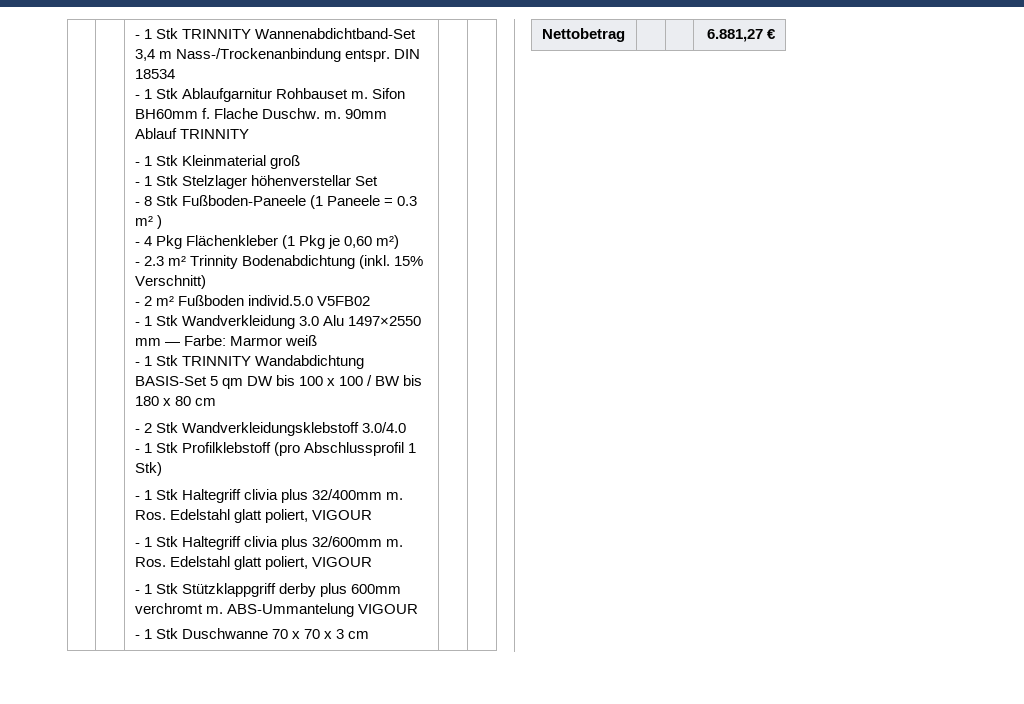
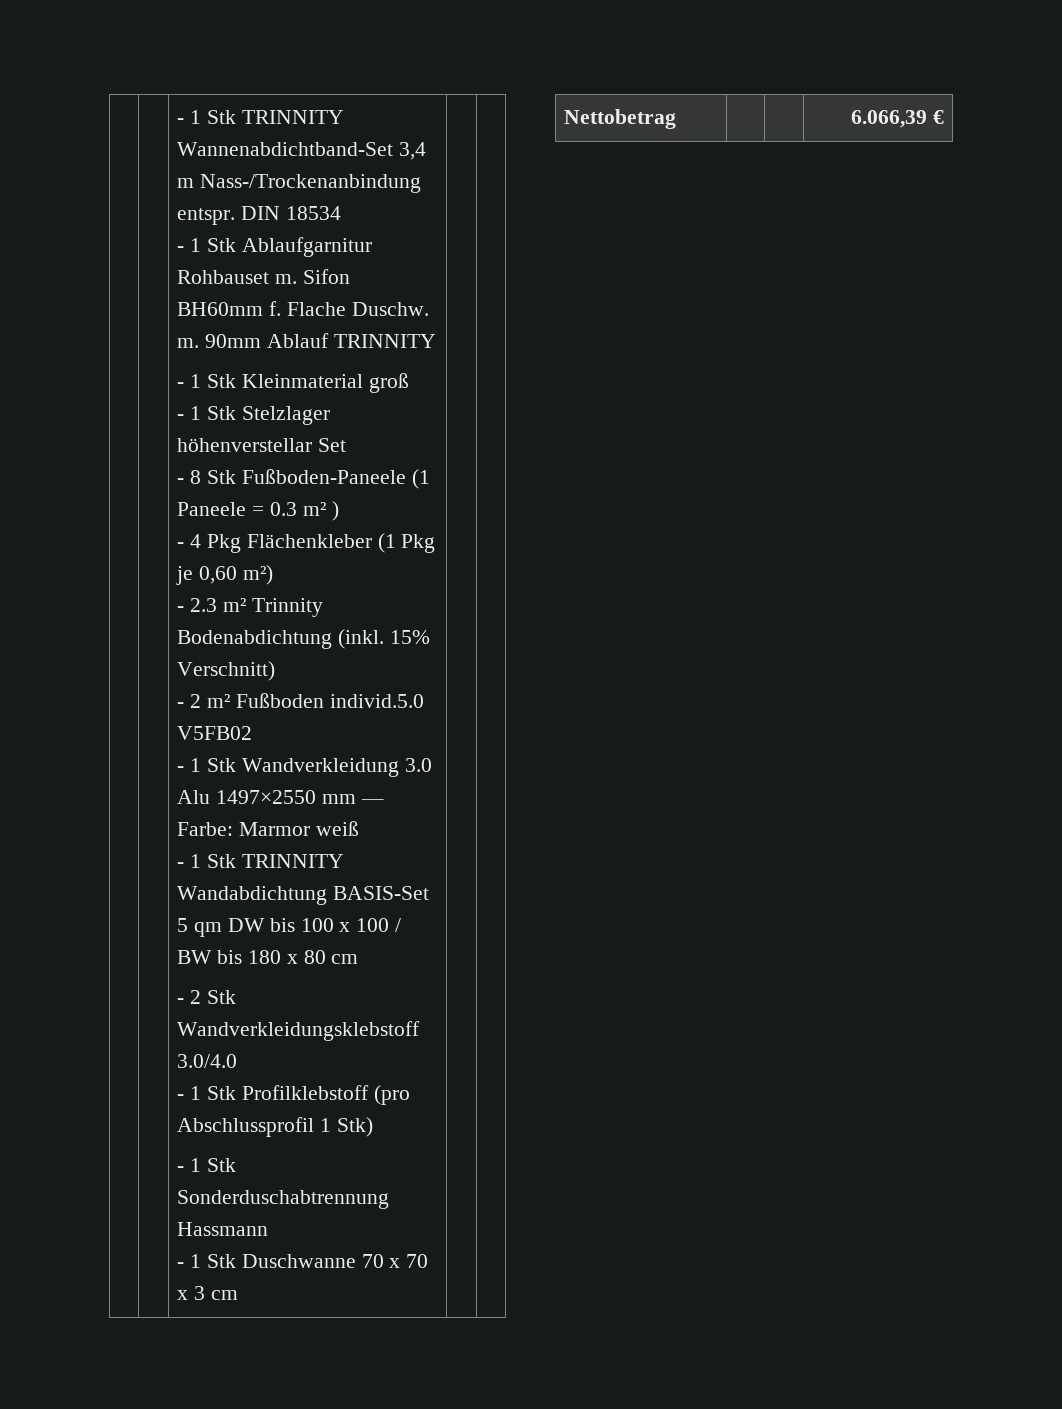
[181,489,403,503] [134,509,372,523] [134,536,403,550] [134,556,372,570] [134,583,401,597] [134,603,418,617] Haltegriff clivia plus 32/400mm m. Ros. Edelstahl glatt poliert, VIGOUR // - 1 Stk Haltegriff clivia plus 32/600mm m. Ros. Edelstahl glatt poliert, VIGOUR // - 1 Stk Stützklappgriff derby plus 600mm verchromt m. ABS-Ummantelung VIGOUR -> [177,1190,390,1209] [177,1222,269,1236] Sonderduschabtrennung Hassmann
[707,29,764,42] 6.881,27 -> [850,110,927,128] 6.066,39

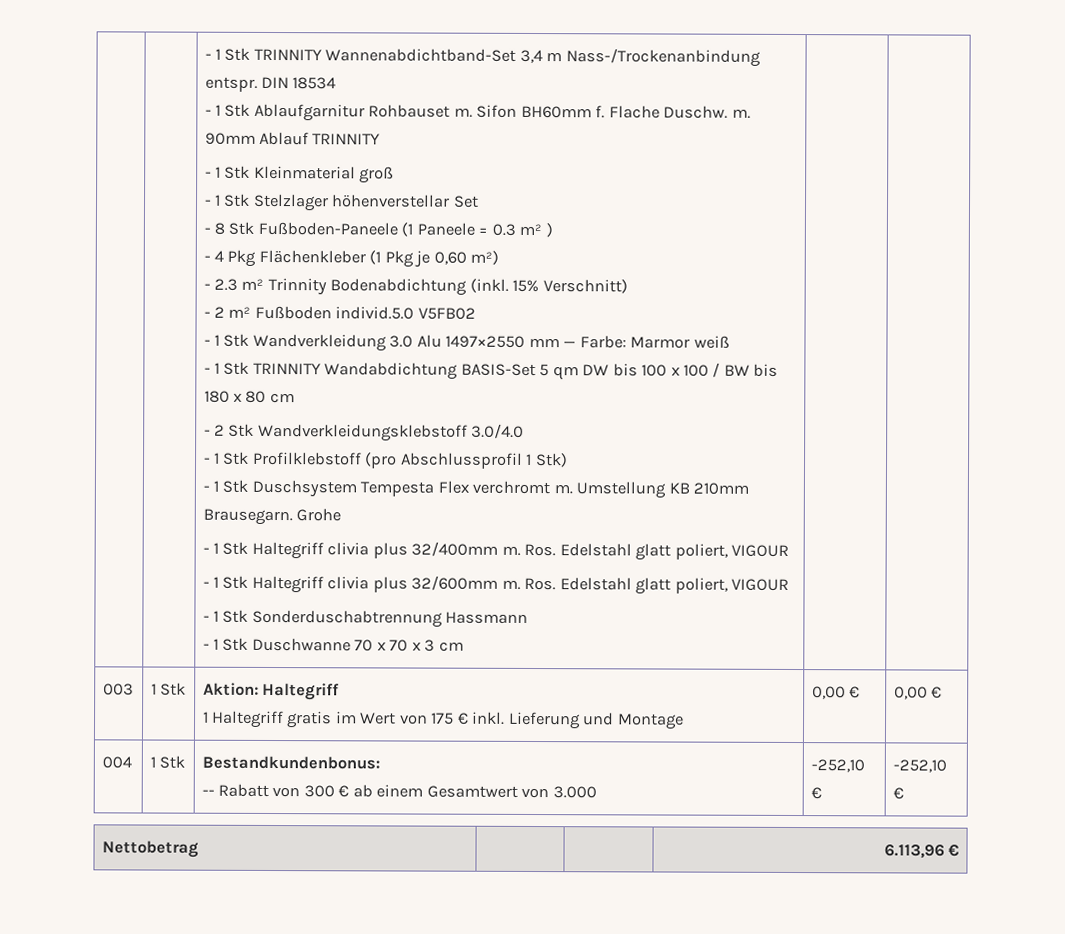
(374, 1127) none -> [202,479,750,499] [202,508,341,526] [202,541,790,561] [202,575,790,595] // - 1 Stk Duschsystem Tempesta Flex verchromt m. Umstellung KB 210mm Brausegarn. Grohe // - 1 Stk Haltegriff clivia plus 32/400mm m. Ros. Edelstahl glatt poliert, VIGOUR // - 1 Stk Haltegriff clivia plus 32/600mm m. Ros. Edelstahl glatt poliert, VIGOUR
(239, 1295) none -> [102,683,134,696] [150,682,186,696] [202,682,340,701] [202,710,684,730] [811,686,860,700] [893,686,942,700] [101,756,132,769] [149,755,185,769] [201,755,380,770] [201,783,597,799] [810,759,865,773] [810,787,822,800] [892,759,947,773] [892,787,904,800] // 003 | 1 Stk | Aktion: Haltegriff // 1 Haltegriff gratis im Wert von 175 € inkl. Lieferung und Montage | 0,00 € | 0,00 € // 004 | 1 Stk | Bestandkundenbonus: // -- Rabatt von 300 € ab einem Gesamtwert von 3.000 | -252,10 € | -252,10 €
[850,110,927,128] 6.066,39 -> [884,844,946,859] 6.113,96

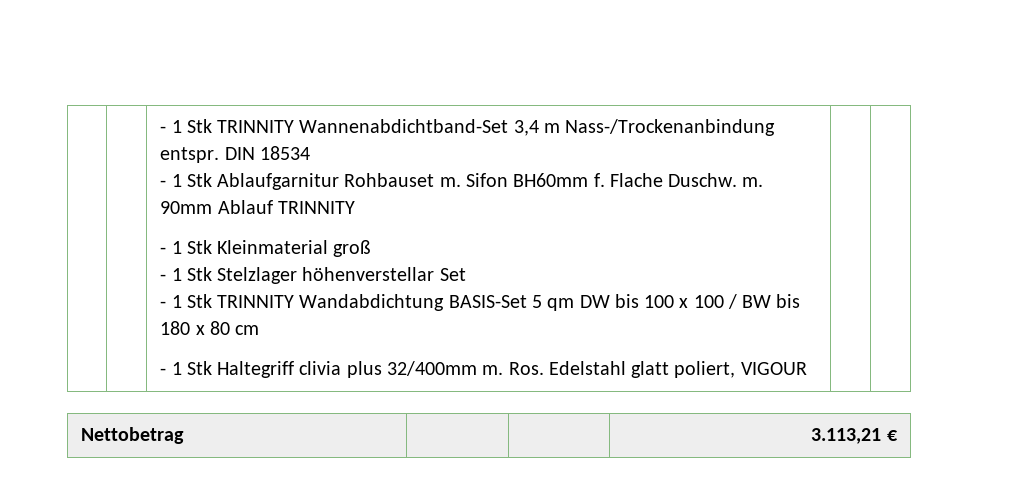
[203,221,553,238] [203,249,500,268] [203,277,628,296] [203,305,476,320] [203,333,730,352] // - 8 Stk Fußboden-Paneele (1 Paneele = 0.3 m² ) // - 4 Pkg Flächenkleber (1 Pkg je 0,60 m²) // - 2.3 m² Trinnity Bodenabdichtung (inkl. 15% Verschnitt) // - 2 m² Fußboden individ.5.0 V5FB02 // - 1 Stk Wandverkleidung 3.0 Alu 1497×2550 mm — Farbe: Marmor weiß -> (466, 274) none
[203,423,525,442] [203,451,568,469] [202,479,750,499] [202,508,341,526] // - 2 Stk Wandverkleidungsklebstoff 3.0/4.0 // - 1 Stk Profilklebstoff (pro Abschlussprofil 1 Stk) // - 1 Stk Duschsystem Tempesta Flex verchromt m. Umstellung KB 210mm Brausegarn. Grohe -> (260, 330) none
[202,575,790,595] [202,609,529,628] [202,637,464,652] [102,683,134,696] [150,682,186,696] [202,682,340,701] [202,710,684,730] [811,686,860,700] [893,686,942,700] [101,756,132,769] [149,755,185,769] [201,755,380,770] [201,783,597,799] [810,759,865,773] [810,787,822,800] [892,759,947,773] [892,787,904,800] // - 1 Stk Haltegriff clivia plus 32/600mm m. Ros. Edelstahl glatt poliert, VIGOUR // - 1 Stk Sonderduschabtrennung Hassmann // - 1 Stk Duschwanne 70 x 70 x 3 cm | | // 003 | 1 Stk | Aktion: Haltegriff // 1 Haltegriff gratis im Wert von 175 € inkl. Lieferung und Montage | 0,00 € | 0,00 € // 004 | 1 Stk | Bestandkundenbonus: // -- Rabatt von 300 € ab einem Gesamtwert von 3.000 | -252,10 € | -252,10 € -> (807, 368) | |
[884,844,946,859] 6.113,96 -> [811,428,882,444] 3.113,21

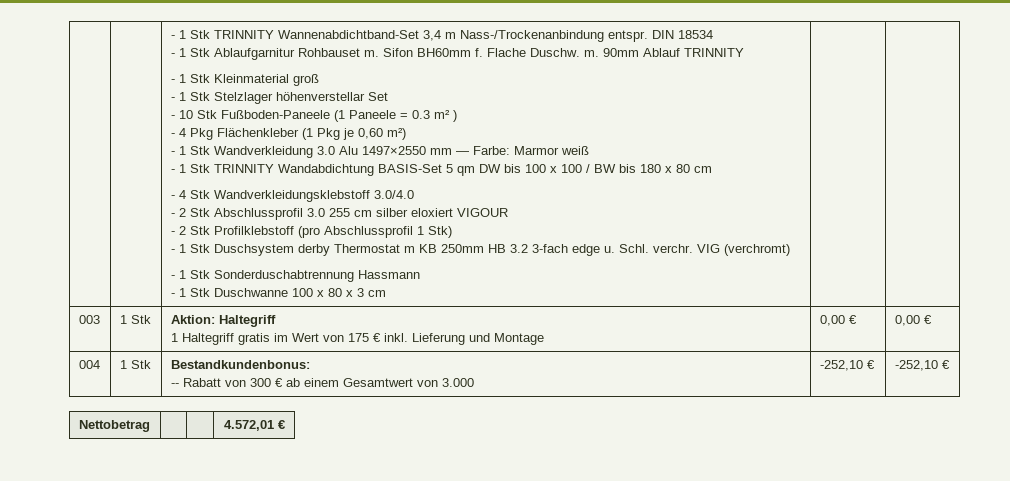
(466, 274) none -> [170,110,457,122] [170,128,406,140] [170,146,589,158] // - 10 Stk Fußboden-Paneele (1 Paneele = 0.3 m² ) // - 4 Pkg Flächenkleber (1 Pkg je 0,60 m²) // - 1 Stk Wandverkleidung 3.0 Alu 1497×2550 mm — Farbe: Marmor weiß
[171,361,807,378] 1 Stk Haltegriff clivia plus 32/400mm m. Ros. Edelstahl glatt poliert, VIGOUR | | -> [178,190,414,202] [170,208,508,220] [170,226,452,238] [170,244,790,256] [170,270,420,282] [170,288,386,297] [78,315,100,324] [119,315,151,324] [170,315,276,327] [170,333,544,345] [819,315,857,326] [894,315,932,326] [78,360,100,369] [119,360,151,369] [170,360,310,369] [170,378,474,387] [819,360,875,371] [894,360,950,371] 4 Stk Wandverkleidungsklebstoff 3.0/4.0 // - 2 Stk Abschlussprofil 3.0 255 cm silber eloxiert VIGOUR // - 2 Stk Profilklebstoff (pro Abschlussprofil 1 Stk) // - 1 Stk Duschsystem derby Thermostat m KB 250mm HB 3.2 3-fach edge u. Schl. verchr. VIG (verchromt) // - 1 Stk Sonderduschabtrennung Hassmann // - 1 Stk Duschwanne 100 x 80 x 3 cm | | // 003 | 1 Stk | Aktion: Haltegriff // 1 Haltegriff gratis im Wert von 175 € inkl. Lieferung und Montage | 0,00 € | 0,00 € // 004 | 1 Stk | Bestandkundenbonus: // -- Rabatt von 300 € ab einem Gesamtwert von 3.000 | -252,10 € | -252,10 €
[811,428,882,444] 3.113,21 -> [224,420,275,431] 4.572,01

